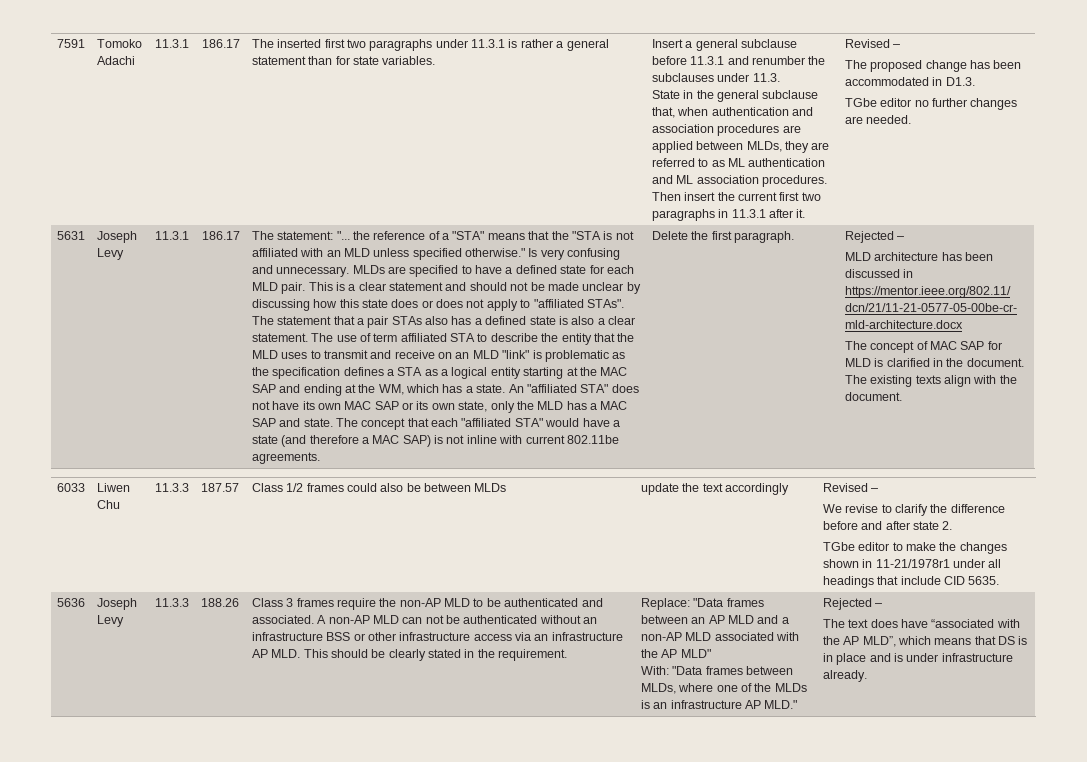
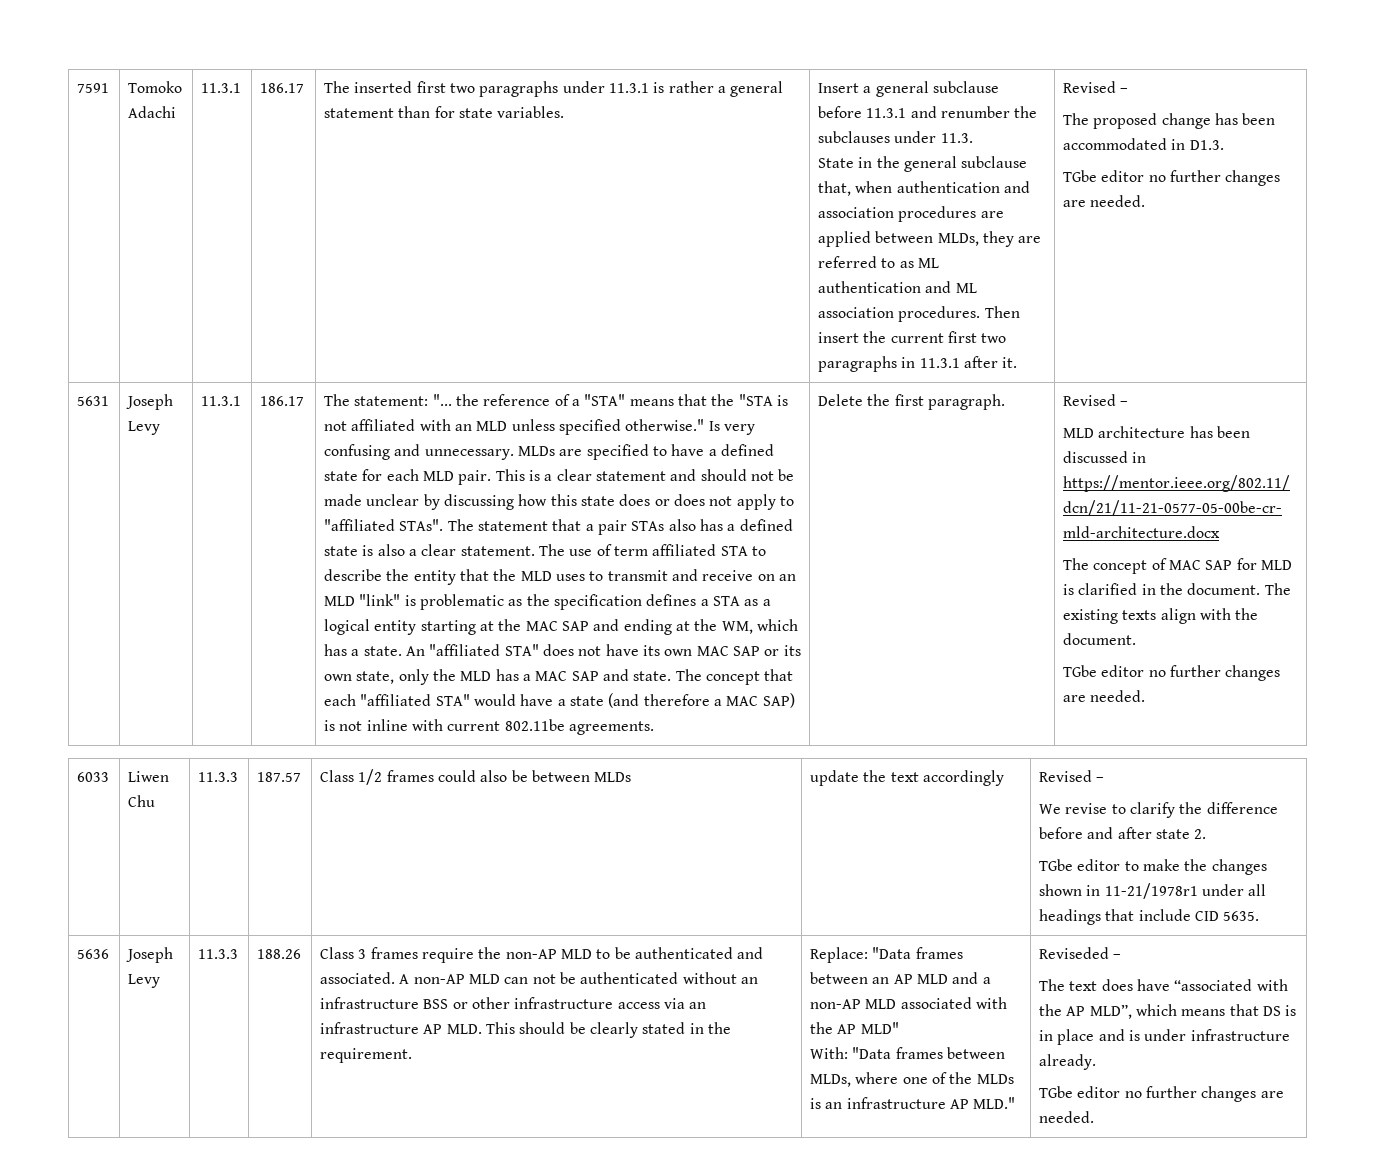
[844,231,894,243] Rejected -> [1063,394,1117,406] Revised
(902, 396) none -> [1063,665,1281,681] [1063,690,1146,702] // TGbe editor no further changes are needed.
[822,598,872,610] Rejected -> [1039,947,1110,959] Reviseded
(867, 676) none -> [1039,1086,1284,1102] [1039,1111,1095,1123] // TGbe editor no further changes are needed.

